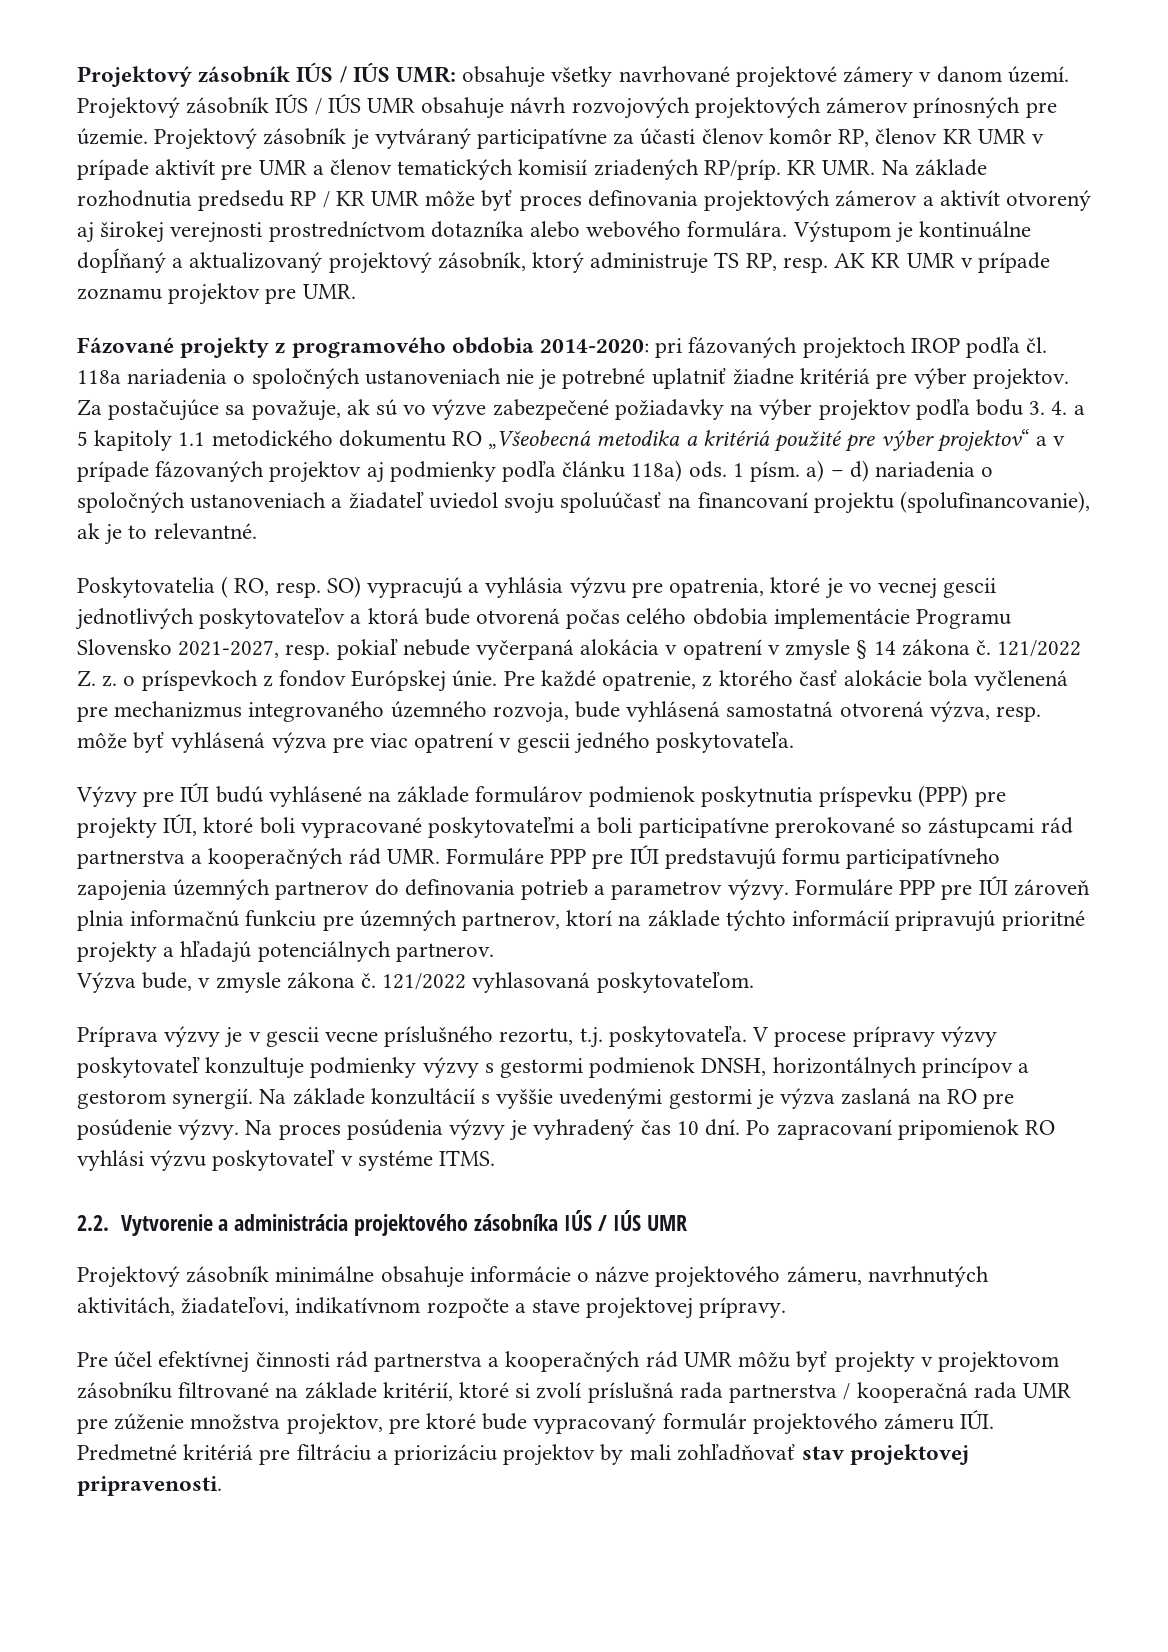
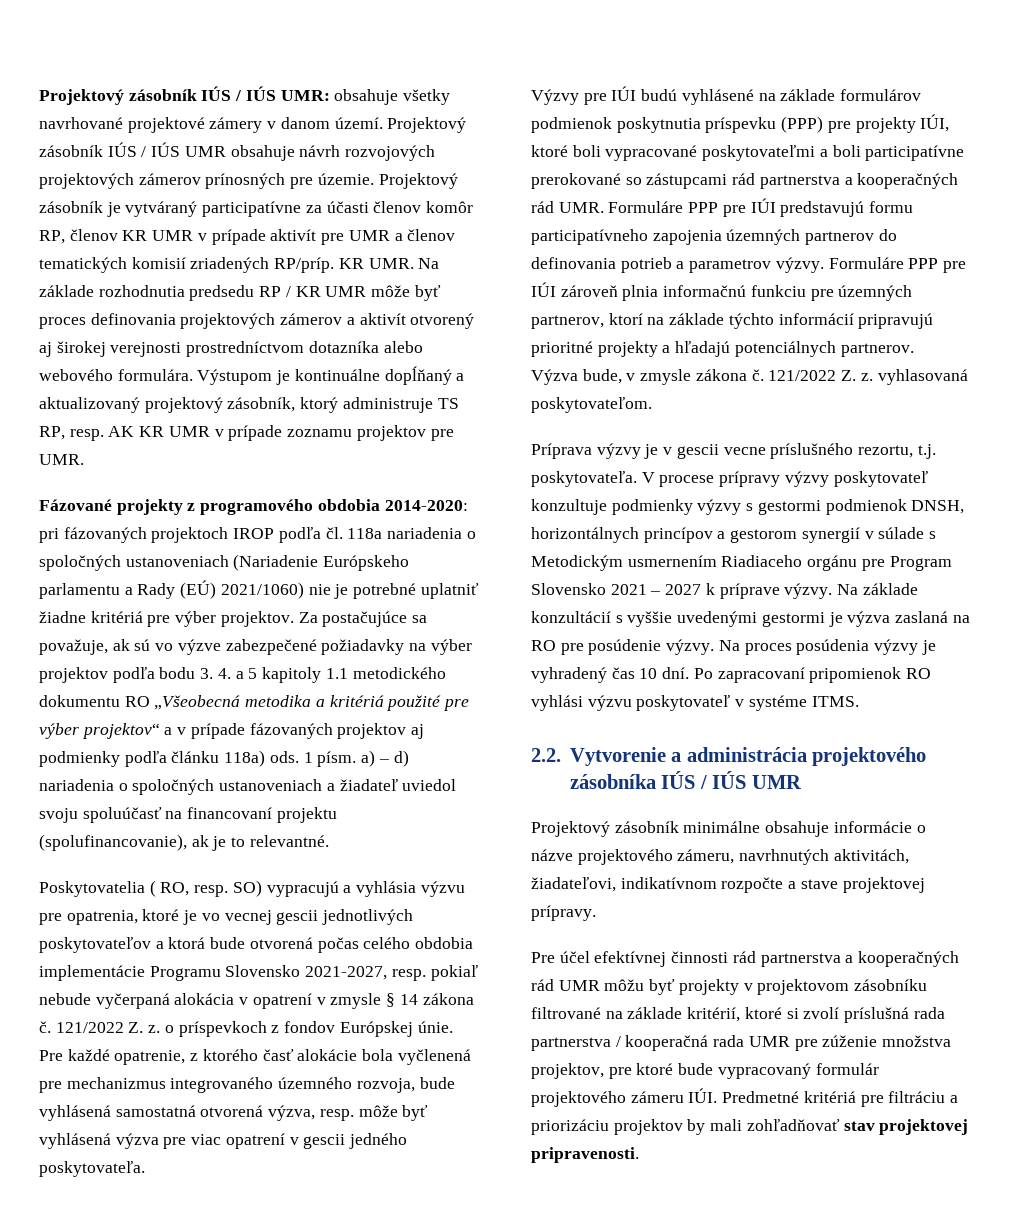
(501, 376) none -> [233,554,410,571] [39,580,304,599] (Nariadenie Európskeho parlamentu a Rady (EÚ) 2021/1060)
(467, 981) none -> [841,370,873,381] Z. z.
[172,1088,254,1109] synergií. -> [801,527,937,543] [531,555,952,571] [531,583,833,599] synergií v súlade s Metodickým usmernením Riadiaceho orgánu pre Program Slovensko 2021 – 2027 k príprave výzvy.

